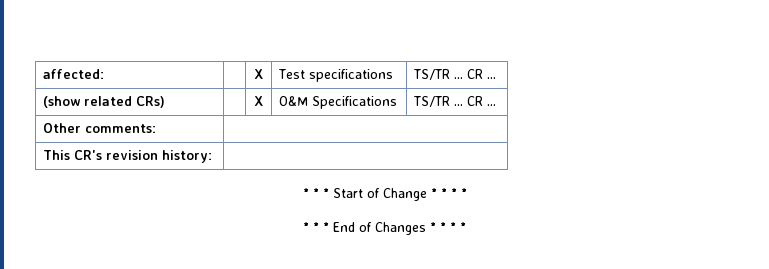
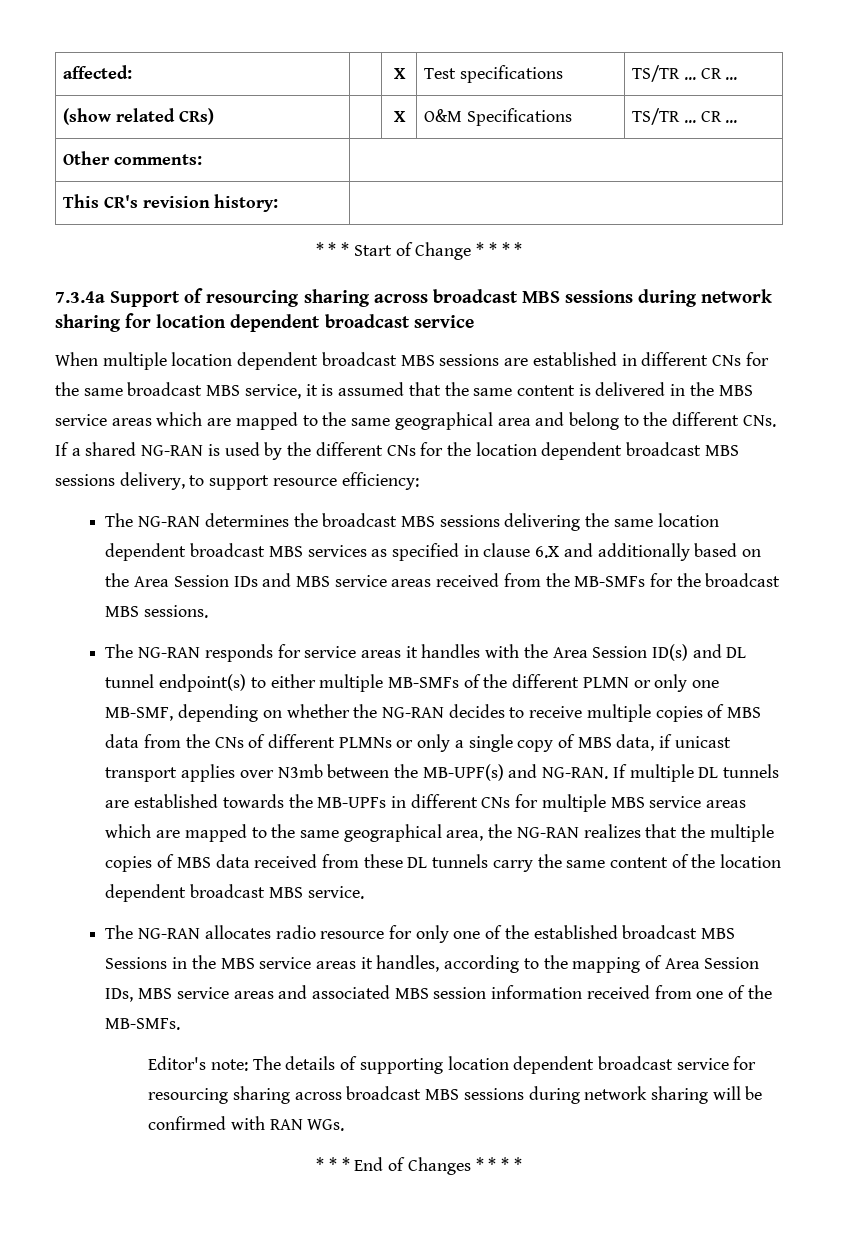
(467, 193) none -> [55,288,773,307] [55,313,474,332] [55,352,769,370] [55,382,753,399] [55,412,776,430] [55,442,739,460] [55,472,419,490] [105,513,719,531] [105,543,762,561] [105,573,781,587] [105,605,209,618] [105,644,747,662] [105,674,720,692] [105,704,762,722] [105,734,731,752] [105,764,780,782] [105,794,747,812] [105,824,774,842] [105,854,782,872] [105,884,364,902] [105,925,736,943] [105,955,760,973] [105,985,772,1002] [105,1018,181,1030] [148,1056,757,1074] [148,1086,763,1104] [148,1116,345,1131] // 7.3.4a Support of resourcing sharing across broadcast MBS sessions during network sharing for location dependent broadcast service // When multiple location dependent broadcast MBS sessions are established in different CNs for the same broadcast MBS service, it is assumed that the same content is delivered in the MBS service areas which are mapped to the same geographical area and belong to the different CNs. If a shared NG-RAN is used by the different CNs for the location dependent broadcast MBS sessions delivery, to support resource efficiency: // The NG-RAN determines the broadcast MBS sessions delivering the same location dependent broadcast MBS services as specified in clause 6.X and additionally based on the Area Session IDs and MBS service areas received from the MB-SMFs for the broadcast MBS sessions. // The NG-RAN responds for service areas it handles with the Area Session ID(s) and DL tunnel endpoint(s) to either multiple MB-SMFs of the different PLMN or only one MB-SMF, depending on whether the NG-RAN decides to receive multiple copies of MBS data from the CNs of different PLMNs or only a single copy of MBS data, if unicast transport applies over N3mb between the MB-UPF(s) and NG-RAN. If multiple DL tunnels are established towards the MB-UPFs in different CNs for multiple MBS service areas which are mapped to the same geographical area, the NG-RAN realizes that the multiple copies of MBS data received from these DL tunnels carry the same content of the location dependent broadcast MBS service. // The NG-RAN allocates radio resource for only one of the established broadcast MBS Sessions in the MBS service areas it handles, according to the mapping of Area Session IDs, MBS service areas and associated MBS session information received from one of the MB-SMFs. // Editor's note: The details of supporting location dependent broadcast service for resourcing sharing across broadcast MBS sessions during network sharing will be confirmed with RAN WGs.

